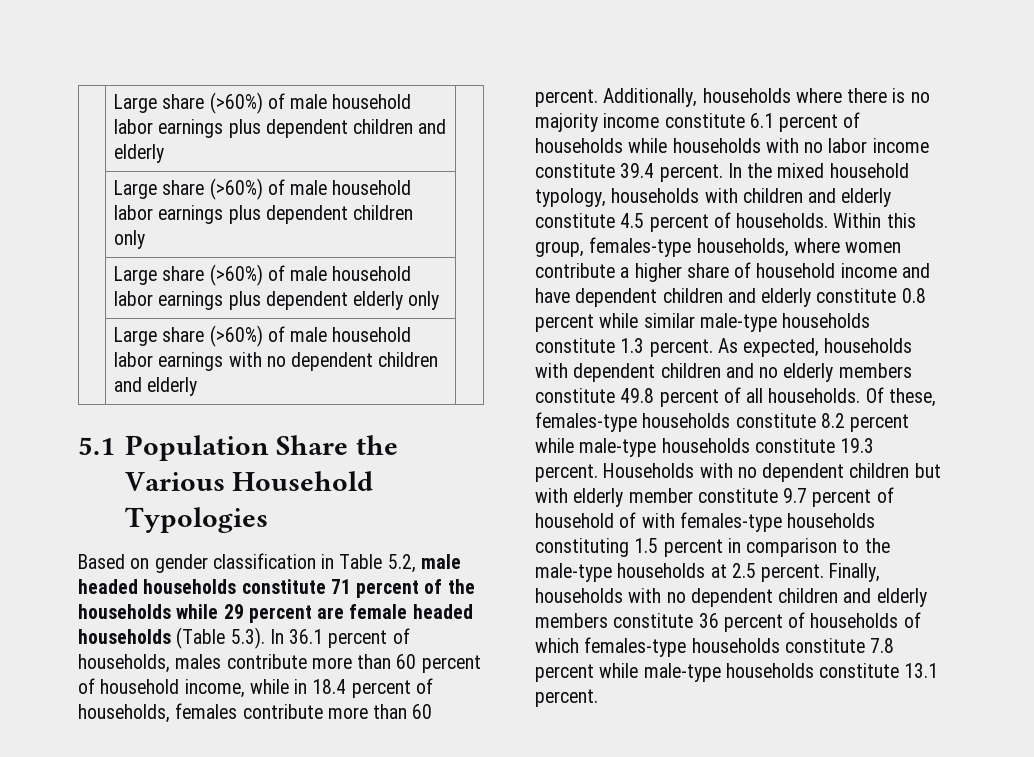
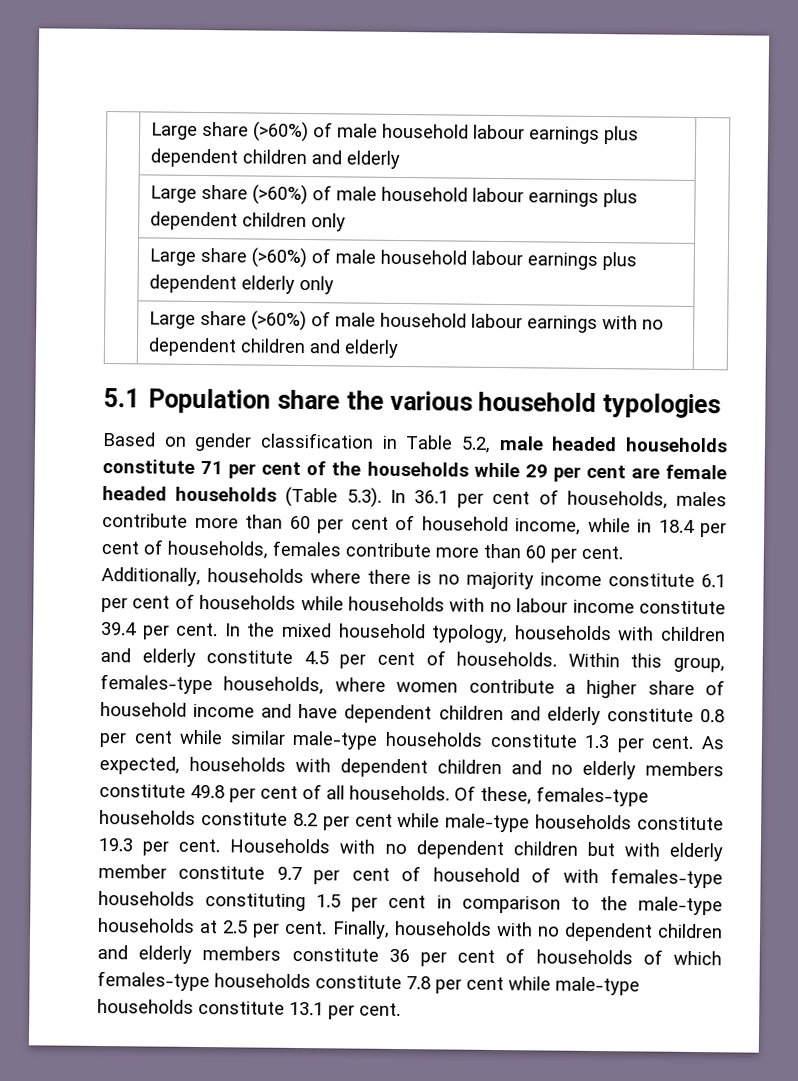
[114,92,412,114] [114,119,154,134] | Large share (>60%) of male household labor -> [150,121,525,143] | Large share (>60%) of male household labour
[114,205,154,220] labor -> [471,187,524,203] labour
[114,291,154,306] labor -> [470,250,523,266] labour
[114,352,154,367] labor -> [470,313,523,329] labour
[276,435,399,455] [124,471,374,491] [124,507,268,533] Share the Various Household Typologies -> [277,389,721,419] share the various household typologies
[356,580,420,598] percent -> [228,461,302,479] per cent
[248,605,312,623] percent -> [552,464,626,482] per cent
[328,630,388,648] percent -> [457,490,531,508] per cent
[421,655,481,673] percent -> [317,516,389,534] per cent
[351,680,411,698] percent -> [700,523,727,538] [101,540,139,555] per cent
[535,89,598,107] percent. -> [550,545,623,563] per cent.
[779,114,839,132] percent -> [101,595,171,613] per cent
[828,138,868,153] labor -> [516,598,569,613] labour
[659,164,723,182] percent. -> [141,622,219,640] per cent.
[649,214,709,232] percent -> [339,651,415,669] per cent
[535,314,594,332] percent -> [99,730,173,748] per cent
[649,339,713,357] percent. -> [616,735,695,753] per cent.
[659,389,719,407] percent -> [229,785,298,803] per cent
[850,414,910,432] percent -> [322,813,393,831] per cent
[535,464,598,482] percent. -> [142,838,221,856] per cent.
[812,489,872,507] percent -> [313,867,390,885] per cent
[663,539,723,557] percent -> [351,894,427,912] per cent
[761,564,825,582] percent. -> [252,920,328,938] per cent.
[723,614,783,632] percent -> [420,949,496,967] per cent
[535,664,594,682] percent -> [435,976,504,994] per cent
[535,689,598,707] percent. -> [328,1002,401,1020] per cent.

